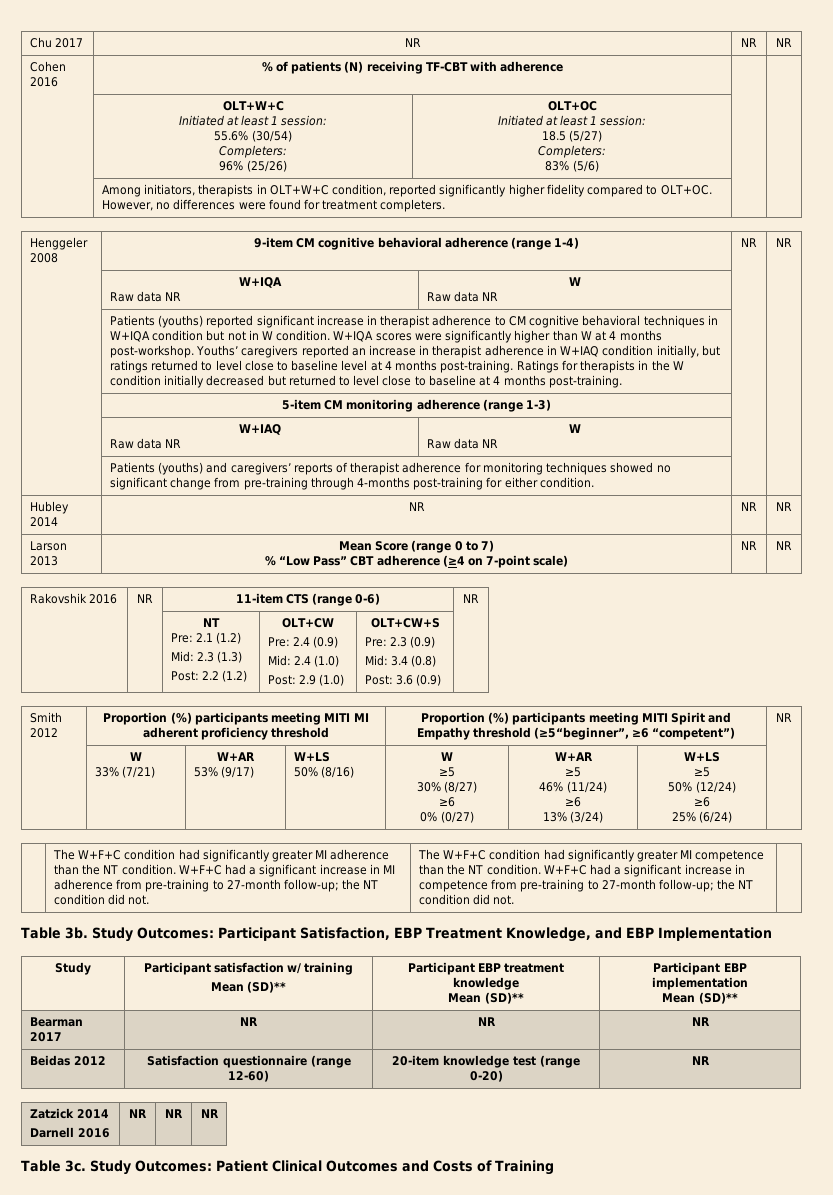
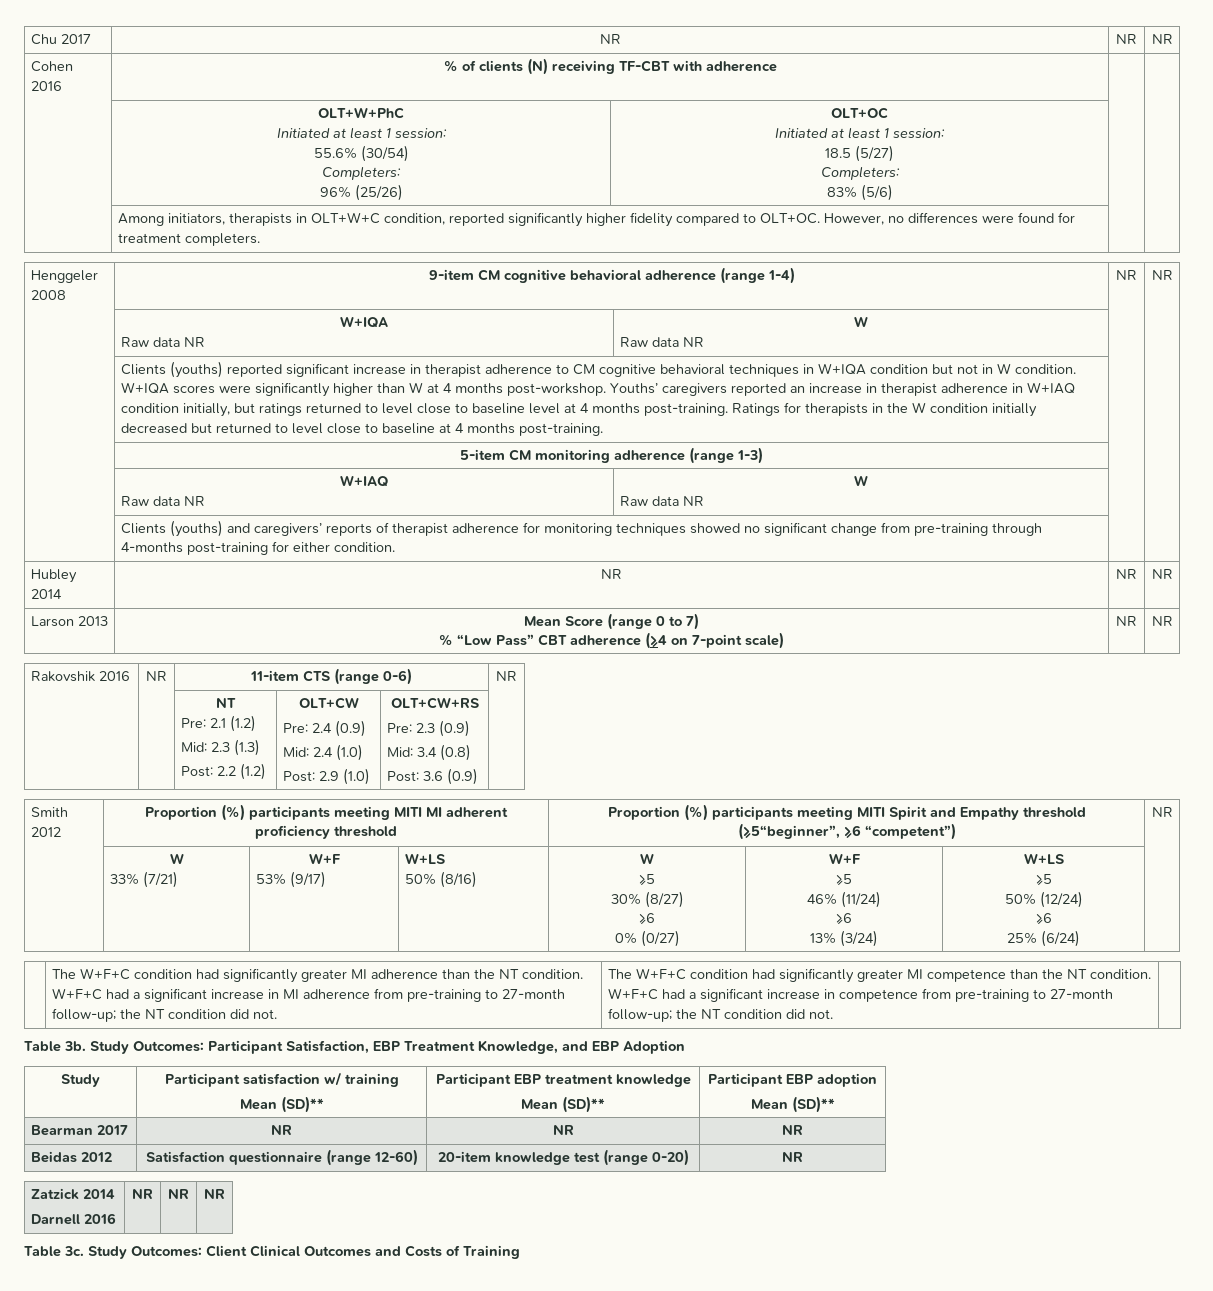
[291,61,342,74] patients -> [478,60,523,72] clients
[222,101,284,111] OLT+W+C -> [318,107,404,119] OLT+W+PhC
[109,315,155,326] Patients -> [120,364,166,375] Clients
[109,462,155,473] Patients -> [120,523,166,534] Clients
[370,618,440,628] OLT+CW+S -> [390,697,479,709] OLT+CW+RS
[217,752,255,761] W+AR -> [308,853,340,864] W+F
[554,752,593,761] W+AR -> [828,853,860,864] W+F
[657,927,772,941] Implementation -> [623,1040,685,1054] Adoption
[652,977,748,990] implementation -> [817,1073,877,1087] adoption
[215,1160,268,1172] Patient -> [206,1245,247,1257] Client

